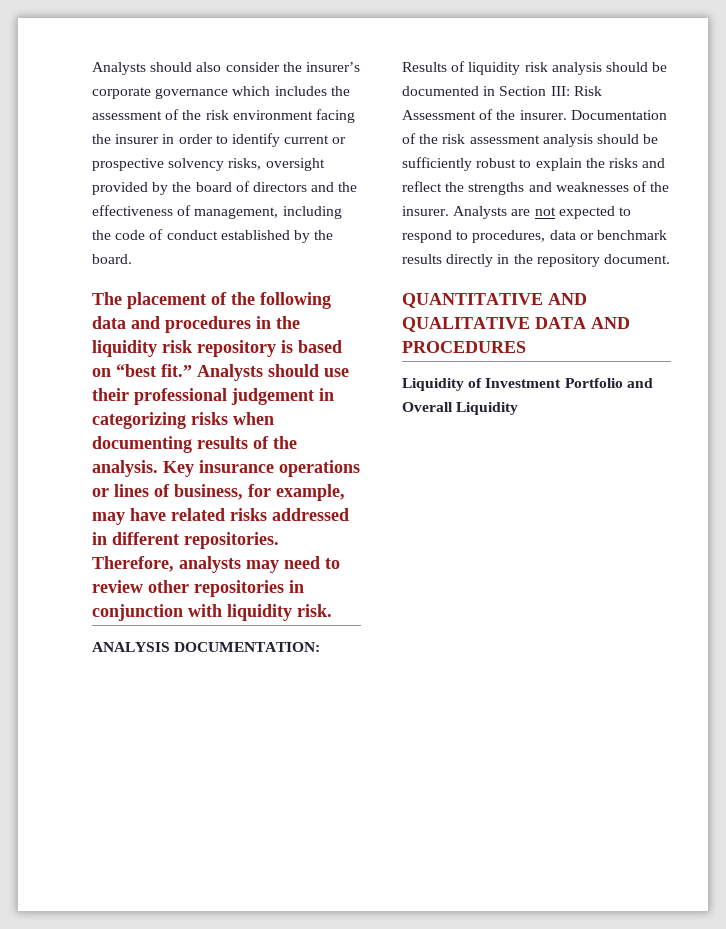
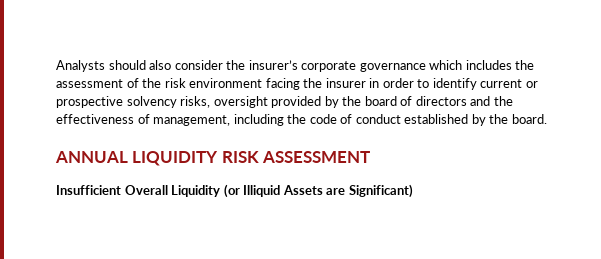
[92,292,331,309] [92,316,300,333] [92,340,342,357] [92,364,349,381] [92,388,334,405] [92,412,274,429] [92,436,297,453] [92,460,360,477] [92,484,345,501] [92,508,349,525] [92,532,279,549] [92,556,340,573] [92,580,304,597] [92,604,332,621] [92,642,321,652] [402,61,668,75] [402,86,602,96] [402,109,667,120] [402,133,659,147] [402,157,666,171] [402,181,670,195] [402,206,631,219] [402,230,667,243] [402,254,670,267] [402,293,587,308] [402,317,630,332] [402,341,526,353] [402,378,653,391] [402,402,519,415] The placement of the following data and procedures in the liquidity risk repository is based on “best fit.” Analysts should use their professional judgement in categorizing risks when documenting results of the analysis. Key insurance operations or lines of business, for example, may have related risks addressed in different repositories. Therefore, analysts may need to review other repositories in conjunction with liquidity risk. // ANALYSIS DOCUMENTATION: Results of liquidity risk analysis should be documented in Section III: Risk Assessment of the insurer. Documentation of the risk assessment analysis should be sufficiently robust to explain the risks and reflect the strengths and weaknesses of the insurer. Analysts are not expected to respond to procedures, data or benchmark results directly in the repository document. // QUANTITATIVE AND QUALITATIVE DATA AND PROCEDURES // Liquidity of Investment Portfolio and Overall Liquidity -> [55,151,371,166] [56,184,413,198] ANNUAL LIQUIDITY RISK ASSESSMENT // Insufficient Overall Liquidity (or Illiquid Assets are Significant)

